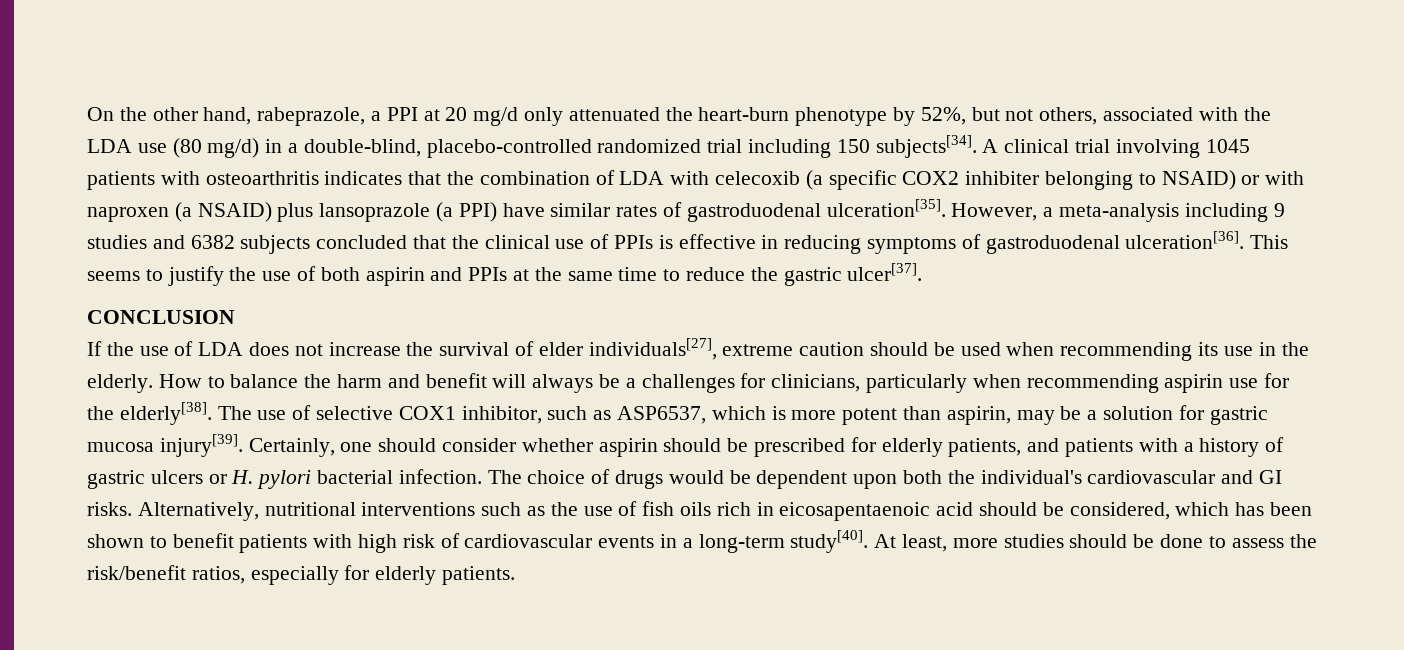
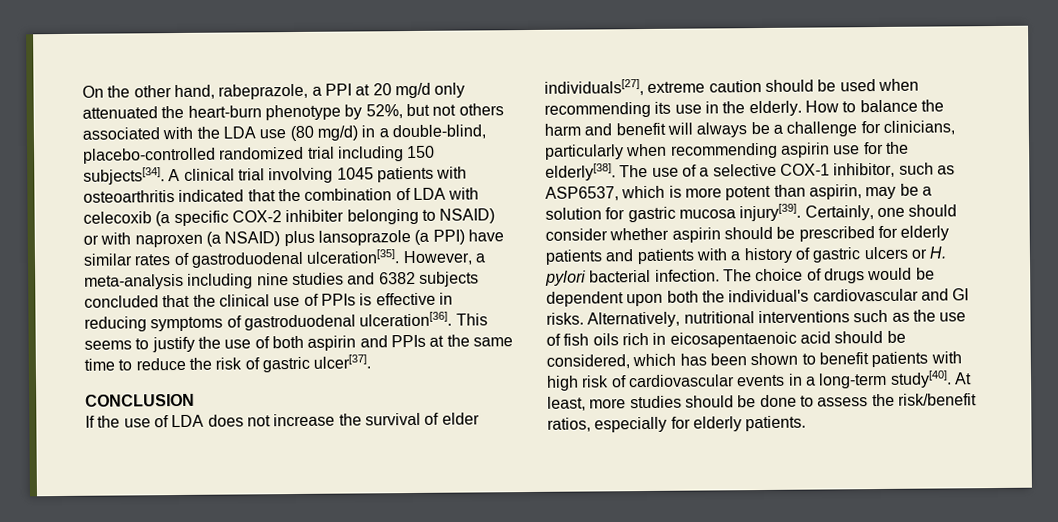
[1039,107,1098,125] others, -> [458,103,504,116] others
[324,171,403,185] indicates -> [178,189,245,202] indicated
[902,171,960,185] COX2 -> [231,210,282,223] COX-2
[1273,203,1285,217] 9 -> [256,273,289,286] nine
(778, 274) none -> [215,357,260,370] risk of
[641,374,735,393] challenges -> [786,121,858,137] challenge
[316,406,456,420] selective COX1 -> [699,163,830,177] a selective COX-1
[948,438,1022,457] patients, -> [545,249,603,265] patients

